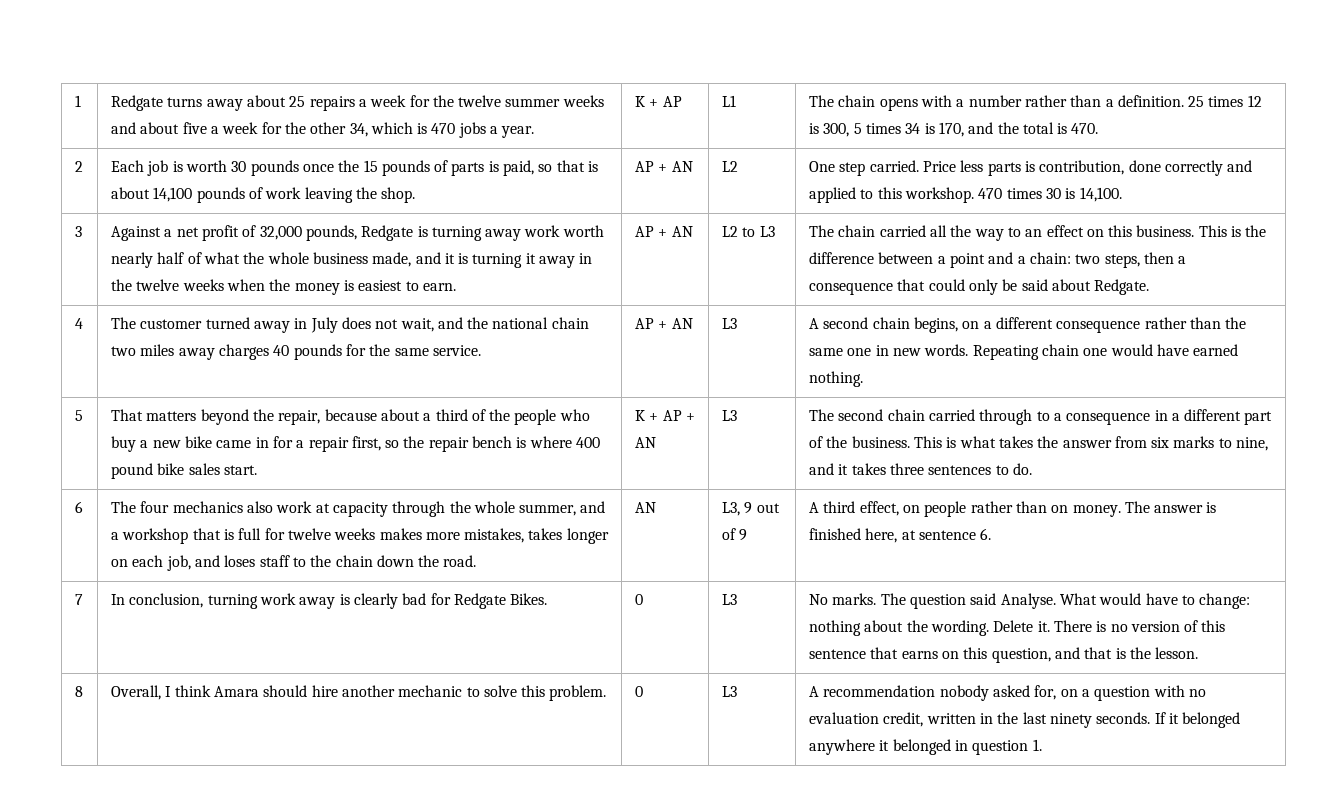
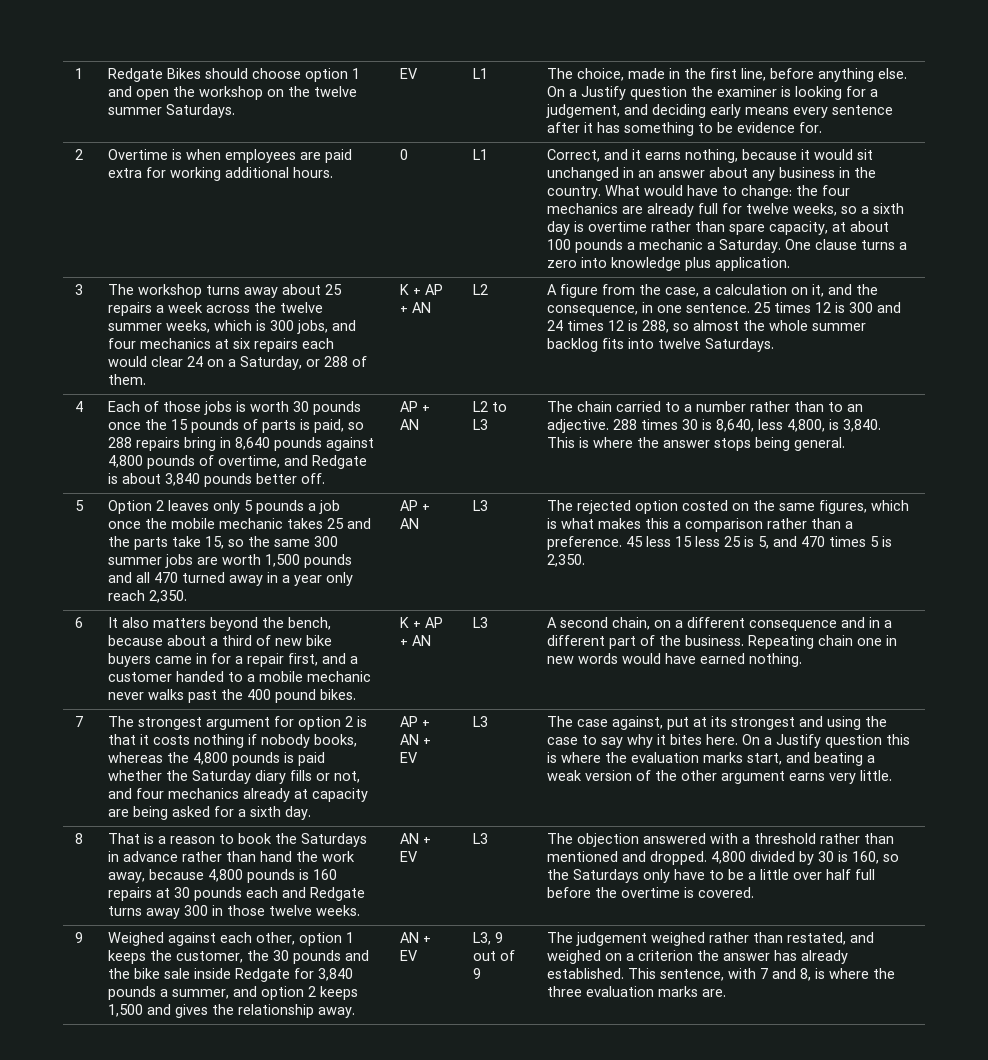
(163, 103) none -> [167,68,361,82] [108,86,358,100] [108,104,236,118] [400,68,419,79] [473,68,489,79] [547,68,908,82] [547,86,879,100] [546,104,894,118] [547,122,823,136] [75,149,84,160] [108,149,353,163] [108,167,334,181] [400,149,409,160] [473,149,489,160] [547,149,874,163] [547,167,877,181] [547,185,851,199] [547,203,905,217] [547,221,890,235] [547,239,908,253] [547,257,791,271] [75,284,84,295] [108,284,203,298] Bikes should choose option 1 and open the workshop on the twelve summer Saturdays. | EV | L1 | The choice, made in the first line, before anything else. On a Justify question the examiner is looking for a judgement, and deciding early means every sentence after it has something to be evidence for. // 2 | Overtime is when employees are paid extra for working additional hours. | 0 | L1 | Correct, and it earns nothing, because it would sit unchanged in an answer about any business in the country. What would have to change: the four mechanics are already full for twelve weeks, so a sixth day is overtime rather than spare capacity, at about 100 pounds a mechanic a Saturday. One clause turns a zero into knowledge plus application. // 3 | The workshop
[409,95,604,107] [110,122,535,138] [634,96,682,107] [721,95,736,107] [808,95,1262,111] [808,122,1099,137] [74,161,83,172] [110,160,169,176] for the twelve summer weeks and about five a week for the other 34, which is 470 jobs a year. | K + AP | L1 | The chain opens with a number rather than a definition. 25 times 12 is 300, 5 times 34 is 170, and the total is 470. // 2 | Each job -> [206,302,324,313] [108,320,357,334] [108,338,335,352] [108,356,368,370] [108,374,147,385] [400,284,444,295] [400,302,432,313] [473,284,489,295] [547,284,879,298] [547,302,902,316] [547,320,867,333] [547,338,775,352] [75,401,84,412] [108,401,233,415] across the twelve summer weeks, which is 300 jobs, and four mechanics at six repairs each would clear 24 on a Saturday, or 288 of them. | K + AP + AN | L2 | A figure from the case, a calculation on it, and the consequence, in one sentence. 25 times 12 is 300 and 24 times 12 is 288, so almost the whole summer backlog fits into twelve Saturdays. // 4 | Each of those jobs
[556,160,599,172] [110,187,416,203] [634,161,693,172] [721,161,738,172] [808,160,1253,176] [808,187,1122,203] [74,226,82,237] [110,225,604,241] [110,252,593,268] [110,279,456,295] that is about 14,100 pounds of work leaving the shop. | AP + AN | L2 | One step carried. Price less parts is contribution, done correctly and applied to this workshop. 470 times 30 is 14,100. // 3 | Against a net profit of 32,000 pounds, Redgate is turning away work worth nearly half of what the whole business made, and it is turning it away in the twelve weeks when the money is easiest to earn. -> [108,437,375,451] [108,455,368,469] [108,473,326,487] 288 repairs bring in 8,640 pounds against 4,800 pounds of overtime, and Redgate is about 3,840 pounds better off.
[929,225,1267,241] [808,252,1187,268] [808,279,1150,295] [74,318,83,329] [110,317,589,333] [110,344,481,360] [634,318,693,329] [721,318,737,329] [808,317,1247,333] [808,344,1239,360] [808,371,863,387] [74,410,83,421] [110,409,143,421] all the way to an effect on this business. This is the difference between a point and a chain: two steps, then a consequence that could only be said about Redgate. // 4 | The customer turned away in July does not wait, and the national chain two miles away charges 40 pounds for the same service. | AP + AN | L3 | A second chain begins, on a different consequence rather than the same one in new words. Repeating chain one would have earned nothing. // 5 | That -> [665,401,864,412] [547,419,882,433] [547,437,846,451] [75,500,85,511] [108,500,341,514] [108,518,372,529] [108,536,339,550] [108,554,353,568] [108,572,354,586] [108,590,188,603] [400,500,431,511] [400,518,420,529] [473,500,489,511] [547,500,910,514] [547,518,854,532] [547,536,893,550] [547,554,586,567] [75,617,84,628] [108,617,150,628] to a number rather than to an adjective. 288 times 30 is 8,640, less 4,800, is 3,840. This is where the answer stops being general. // 5 | Option 2 leaves only 5 pounds a job once the mobile mechanic takes 25 and the parts take 15, so the same 300 summer jobs are worth 1,500 pounds and all 470 turned away in a year only reach 2,350. | AP + AN | L3 | The rejected option costed on the same figures, which is what makes this a comparison rather than a preference. 45 less 15 less 25 is 5, and 470 times 5 is 2,350. // 6 | It also
[278,410,321,425] repair, -> [288,617,332,630] bench,
[489,409,590,425] [110,436,149,452] the people who buy a -> (272, 640) none
(212, 442) none -> [108,653,152,667] buyers
[385,436,601,452] [110,463,257,479] so the repair bench is where 400 pound bike sales start. -> [322,653,359,664] [108,671,372,682] [108,689,357,703] and a customer handed to a mobile mechanic never walks past the 400 pound bikes.
[808,409,1151,425] The second chain carried through to a consequence -> [547,617,866,631] A second chain, on a different consequence and
[913,436,1269,451] [808,463,1032,475] [74,501,83,513] [110,501,606,517] [110,528,609,544] [110,555,477,571] [634,502,656,513] This is what takes the answer from six marks to nine, and it takes three sentences to do. // 6 | The four mechanics also work at capacity through the whole summer, and a workshop that is full for twelve weeks makes more mistakes, takes longer on each job, and loses staff to the chain down the road. | AN -> [748,635,898,649] [547,653,803,667] [75,716,84,727] [108,716,368,730] [108,734,358,748] [108,752,326,766] [108,770,361,784] [108,788,369,802] [108,806,312,820] [400,716,431,727] [400,734,432,745] [400,752,419,763] [473,716,489,727] [547,716,888,730] [547,734,911,748] [547,752,876,766] [547,770,893,784] [75,833,84,844] [108,833,368,847] [108,851,356,862] [108,869,338,883] [108,887,366,901] [108,905,361,919] [400,833,432,844] [400,851,419,862] [473,833,489,844] [547,833,895,847] [547,851,900,865] [547,869,876,883] [547,887,755,898] [75,932,84,943] [108,932,355,946] [108,950,370,964] [108,968,354,982] [108,986,359,1000] [108,1004,356,1018] [400,932,432,943] [400,950,419,961] Repeating chain one in new words would have earned nothing. // 7 | The strongest argument for option 2 is that it costs nothing if nobody books, whereas the 4,800 pounds is paid whether the Saturday diary fills or not, and four mechanics already at capacity are being asked for a sixth day. | AP + AN + EV | L3 | The case against, put at its strongest and using the case to say why it bites here. On a Justify question this is where the evaluation marks start, and beating a weak version of the other argument earns very little. // 8 | That is a reason to book the Saturdays in advance rather than hand the work away, because 4,800 pounds is 160 repairs at 30 pounds each and Redgate turns away 300 in those twelve weeks. | AN + EV | L3 | The objection answered with a threshold rather than mentioned and dropped. 4,800 divided by 30 is 160, so the Saturdays only have to be a little over half full before the overtime is covered. // 9 | Weighed against each other, option 1 keeps the customer, the 30 pounds and the bike sale inside Redgate for 3,840 pounds a summer, and option 2 keeps 1,500 and gives the relationship away. | AN + EV
[808,501,1217,517] [808,528,992,543] [74,594,83,605] [110,593,548,609] [634,594,643,605] [721,594,737,605] [808,593,1251,609] [808,620,1226,636] [808,647,1199,663] [74,686,83,697] [110,685,607,701] [634,686,643,697] [721,686,737,697] [808,685,1206,701] [808,712,1241,728] [808,739,1042,755] A third effect, on people rather than on money. The answer is finished here, at sentence 6. // 7 | In conclusion, turning work away is clearly bad for Redgate Bikes. | 0 | L3 | No marks. The question said Analyse. What would have to change: nothing about the wording. Delete it. There is no version of this sentence that earns on this question, and that is the lesson. // 8 | Overall, I think Amara should hire another mechanic to solve this problem. | 0 | L3 | A recommendation nobody asked for, on a question with no evaluation credit, written in the last ninety seconds. If it belonged anywhere it belonged in question 1. -> [547,932,875,946] [547,950,849,964] [547,968,896,981] [547,986,727,997] The judgement weighed rather than restated, and weighed on a criterion the answer has already established. This sentence, with 7 and 8, is where the three evaluation marks are.

